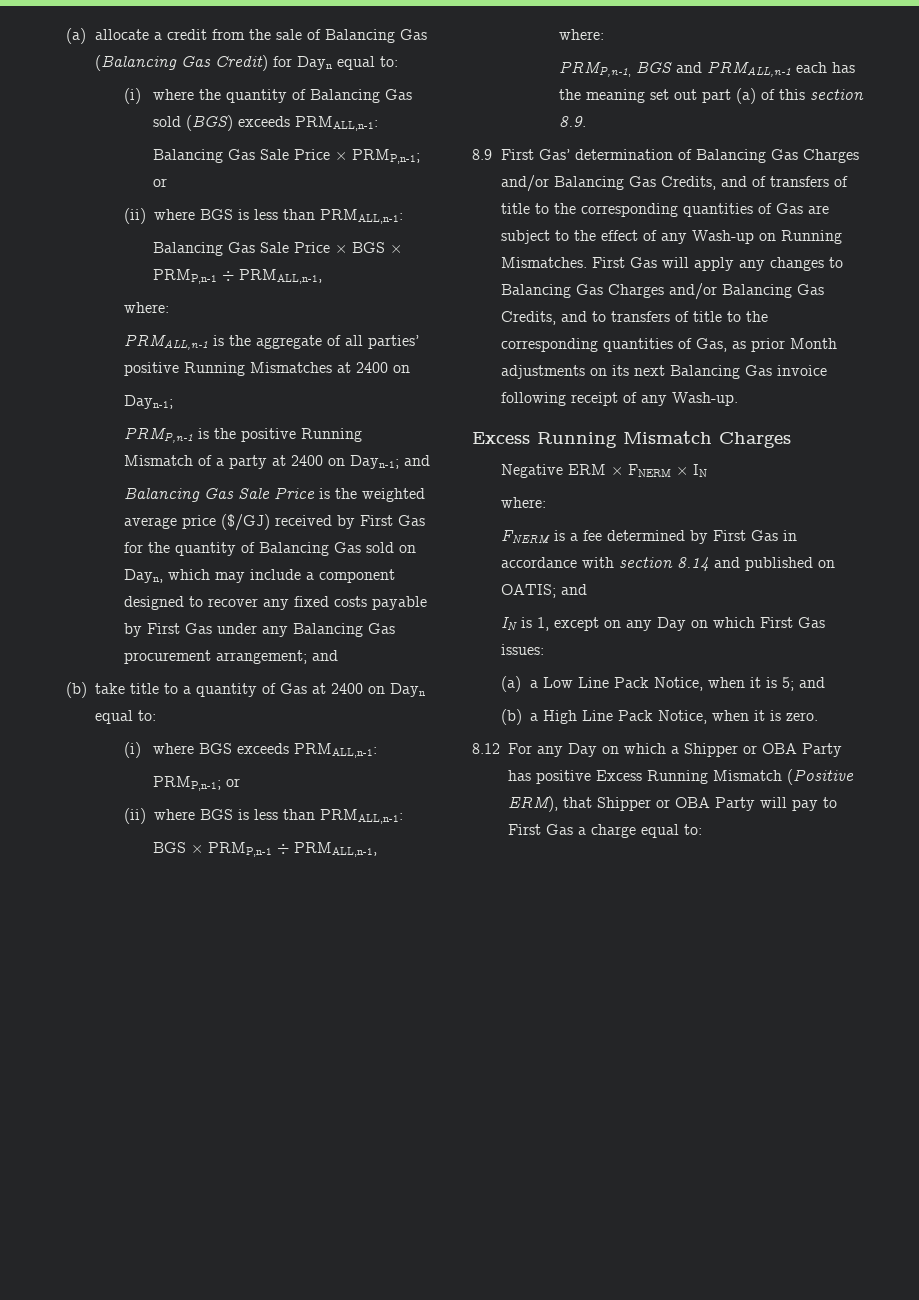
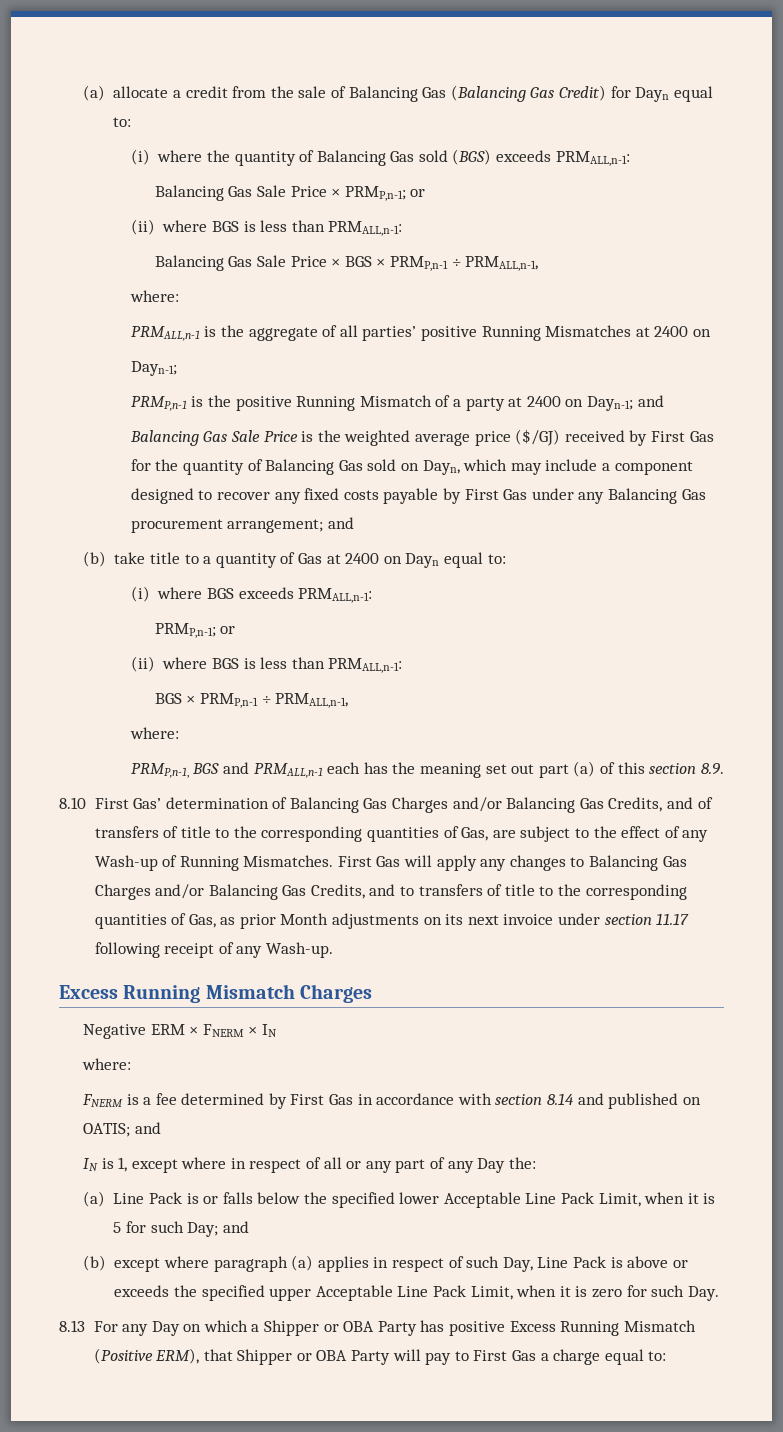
[472,149,492,160] 8.9 -> [59,797,86,809] 8.10
[775,203,803,214] Gas -> [461,827,489,841] Gas,
[758,233,776,241] on -> [162,855,178,867] of
[669,365,827,379] Balancing Gas invoice -> [503,913,690,925] invoice under section 11.17
[603,617,825,631] [500,644,544,655] [500,676,825,692] [500,709,818,725] [472,743,500,754] on any Day on which First Gas issues: // (a) a Low Line Pack Notice, when it is 5; and // (b) a High Line Pack Notice, when it is zero. // 8.12 -> [181,1157,536,1173] [82,1191,716,1208] [113,1221,249,1237] [82,1255,688,1272] [114,1285,719,1301] [59,1320,85,1332] where in respect of all or any part of any Day the: // (a) Line Pack is or falls below the specified lower Acceptable Line Pack Limit, when it is 5 for such Day; and // (b) except where paragraph (a) applies in respect of such Day, Line Pack is above or exceeds the specified upper Acceptable Line Pack Limit, when it is zero for such Day. // 8.13

